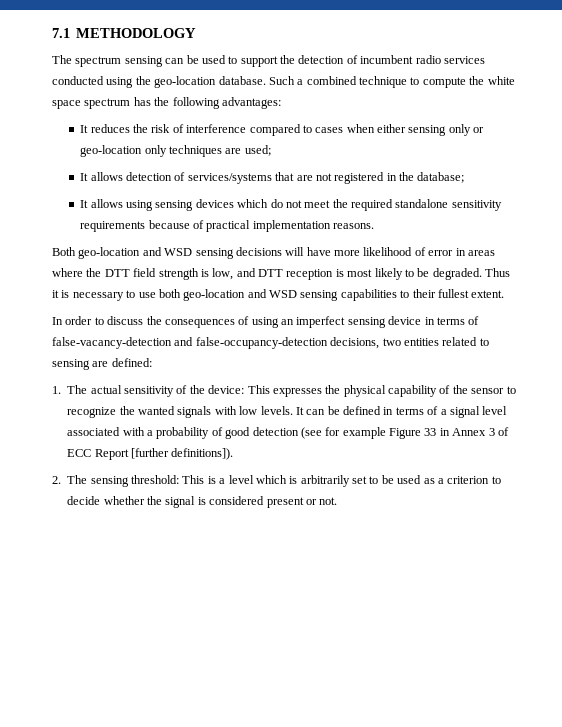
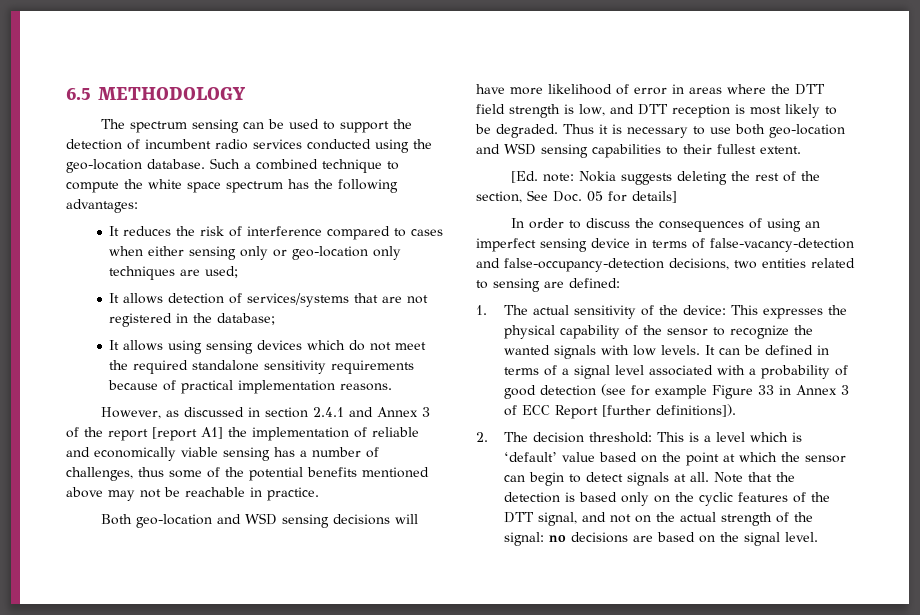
[52,28,70,38] 7.1 -> [66,87,91,100] 6.5
(375, 226) none -> [101,407,431,419] [66,427,419,441] [66,447,379,461] [66,467,429,481] [66,487,319,501] // However, as discussed in section 2.4.1 and Annex 3 of the report [report A1] the implementation of reliable and economically viable sensing has a number of challenges, thus some of the potential benefits mentioned above may not be reachable in practice.
(505, 294) none -> [511,171,821,185] [476,190,677,203] // [Ed. note: Nokia suggests deleting the rest of the section, See Doc. 05 for details]
[90,476,129,487] sensing -> [532,432,584,443] decision
[300,475,501,487] [67,496,338,508] arbitrarily set to be used as a criterion to decide whether the signal is considered present or not. -> [503,452,846,466] [503,472,795,486] [503,492,830,506] [503,512,813,526] [503,532,818,546] ‘default’ value based on the point at which the sensor can begin to detect signals at all. Note that the detection is based only on the cyclic features of the DTT signal, and not on the actual strength of the signal: no decisions are based on the signal level.

